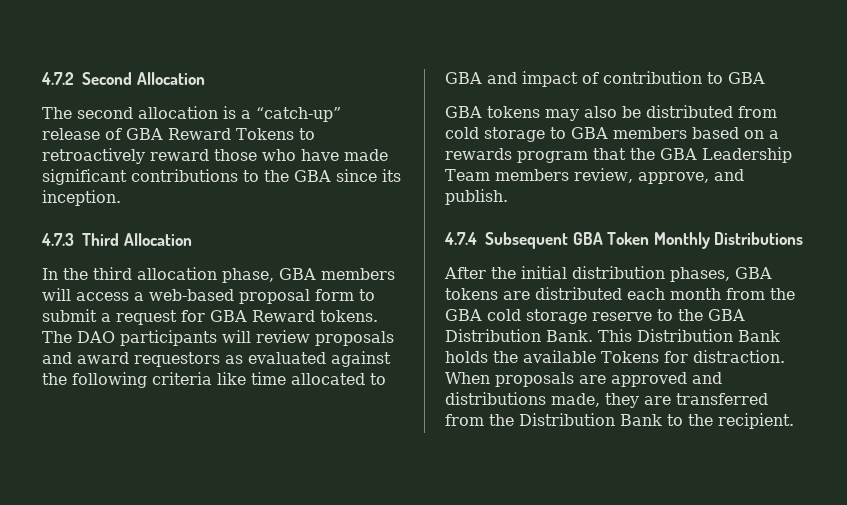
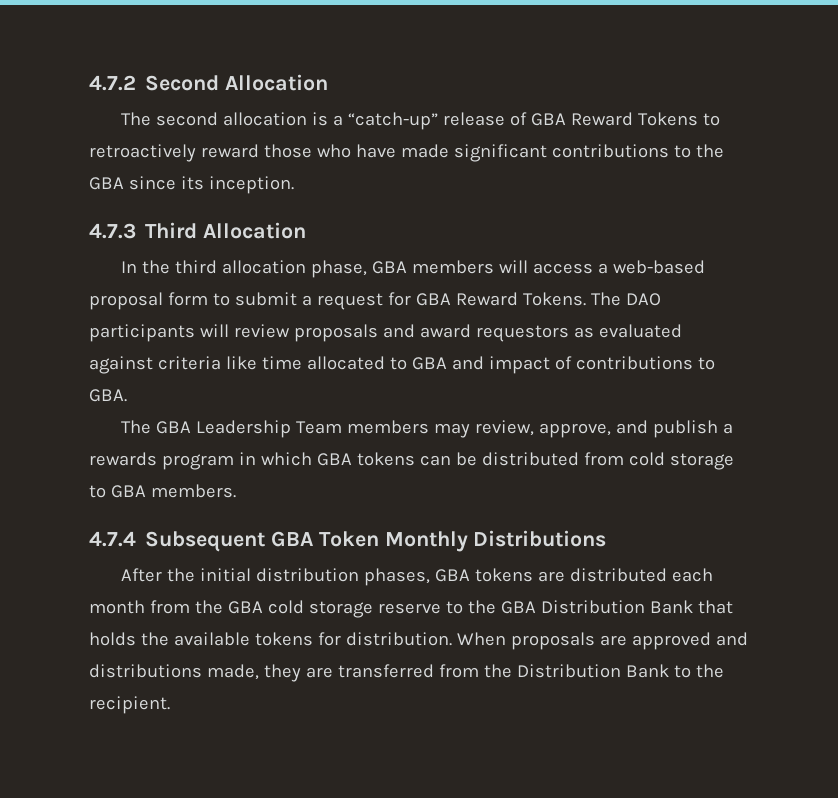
[320,310,378,322] tokens. -> [522,292,586,306] Tokens.
[42,372,147,388] the following -> (153, 365) none
[603,71,765,84] [445,106,617,121] contribution to GBA // GBA tokens may also -> [575,356,715,370] [89,389,127,402] [121,420,734,438] [89,452,451,470] contributions to GBA. // The GBA Leadership Team members may review, approve, and publish a rewards program in which GBA tokens can
[613,127,779,139] [445,147,792,163] [445,168,744,184] [445,189,508,205] members based on a rewards program that the GBA Leadership Team members review, approve, and publish. -> [150,484,236,498] members.
[546,329,780,342] [445,350,785,363] Bank. This Distribution Bank holds the available Tokens for distraction. -> [649,600,733,614] [89,632,452,646] Bank that holds the available tokens for distribution.

